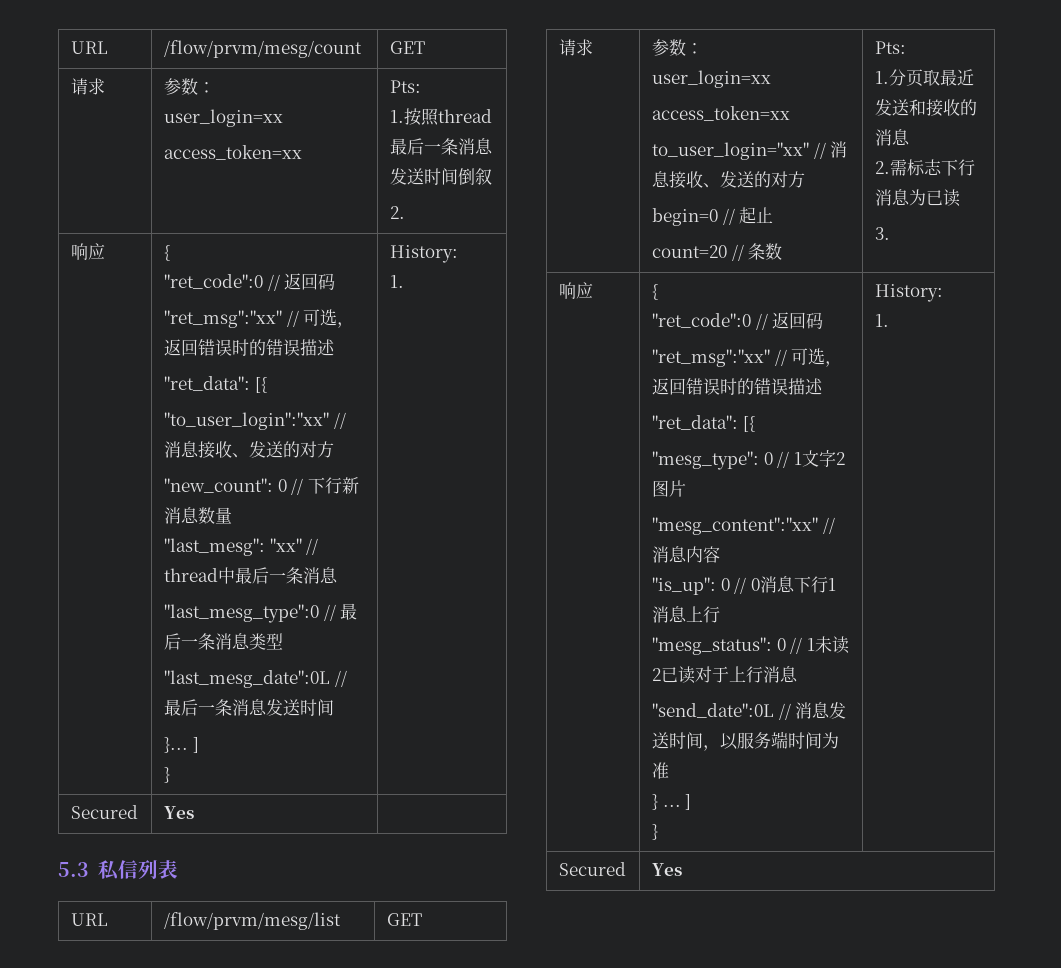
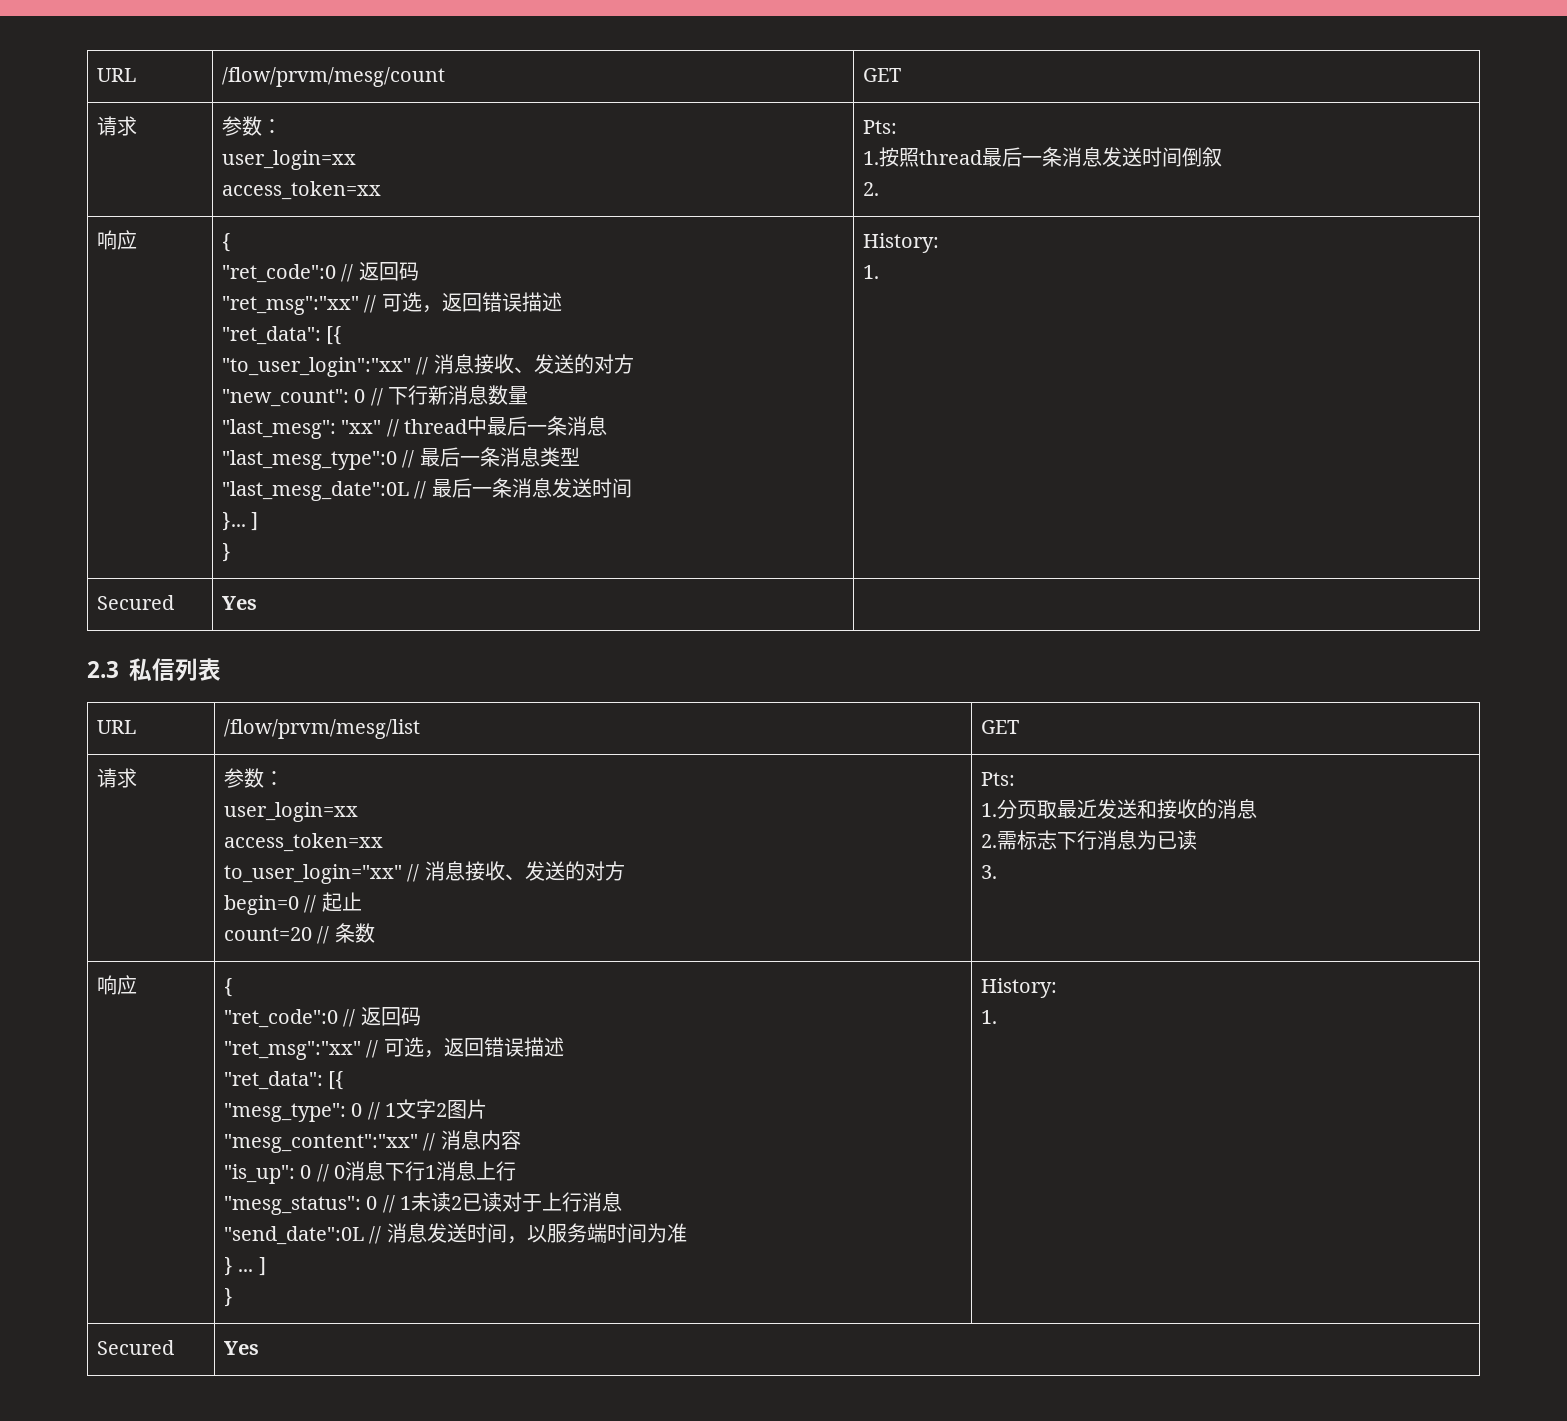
[231,339,300,356] 时的错误 -> (522, 302) none
[58,862,89,877] 5.3 -> [87,661,119,678] 2.3
[719,378,788,395] 时的错误 -> (524, 1047) none

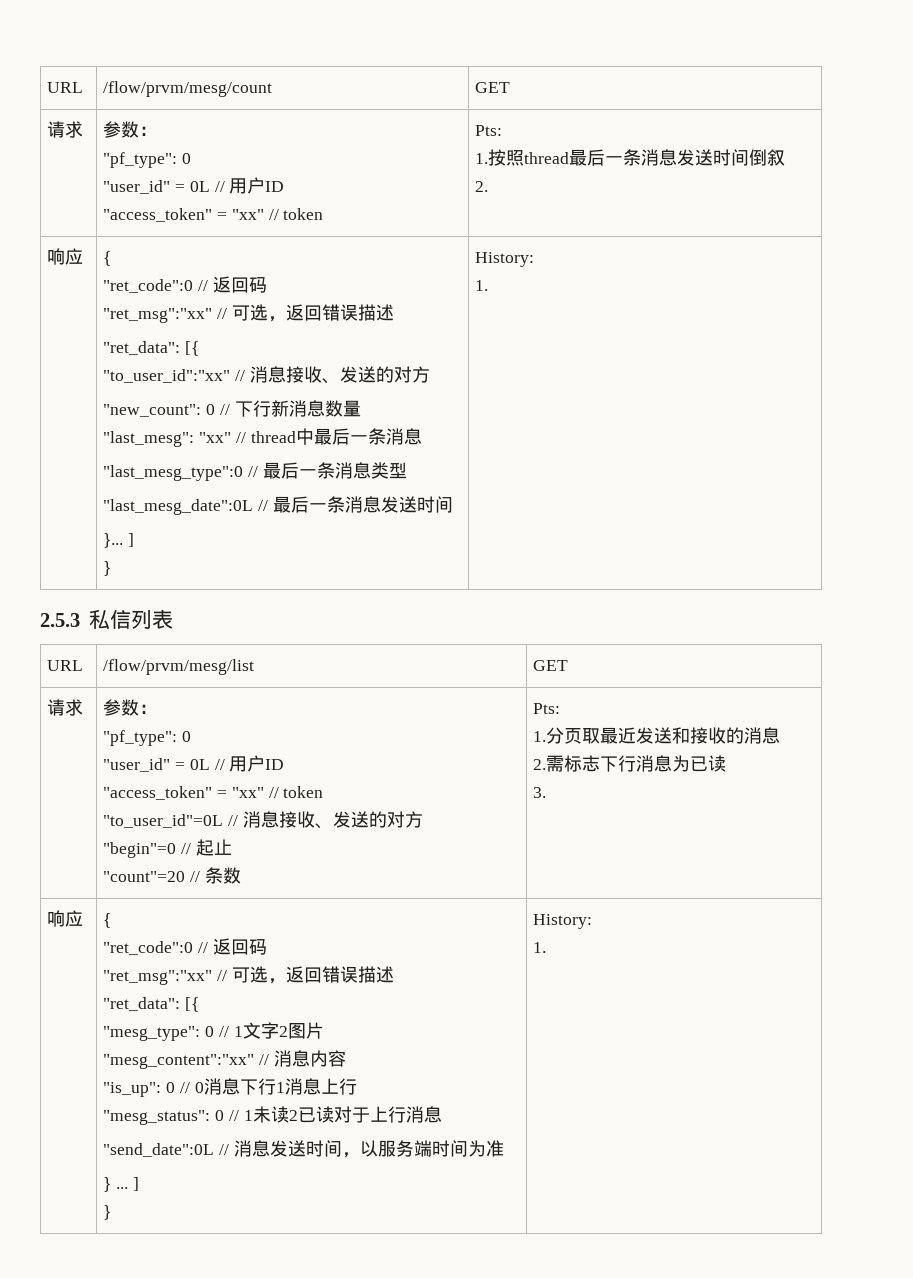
[221,150,356,170] [221,181,381,200] user_login=xx // access_token=xx -> [103,152,192,168] [103,177,285,194] [103,208,324,222] "pf_type": 0 // "user_id" = 0L // 用户ID // "access_token" = "xx" // token
[221,357,411,377] "to_user_login":"xx" -> [103,369,231,383] "to_user_id":"xx"
[96,595,174,610] [221,596,257,610] [87,661,119,678] // Secured | Yes | // 2.3 -> [40,613,80,627] // 2.5.3
[223,802,358,822] [223,833,383,852] [223,861,625,884] [223,895,299,915] user_login=xx // access_token=xx // to_user_login="xx" // 消息接收、发送的对方 // begin=0 -> [103,730,192,746] [103,755,285,772] [103,786,324,800] [103,811,423,829] [103,842,177,858] "pf_type": 0 // "user_id" = 0L // 用户ID // "access_token" = "xx" // token // "to_user_id"=0L // 消息接收、发送的对方 // "begin"=0
[223,927,312,941] count=20 -> [103,871,186,882] "count"=20
[96,1340,174,1355] [223,1341,259,1355] // Secured | Yes -> (547, 947) none

